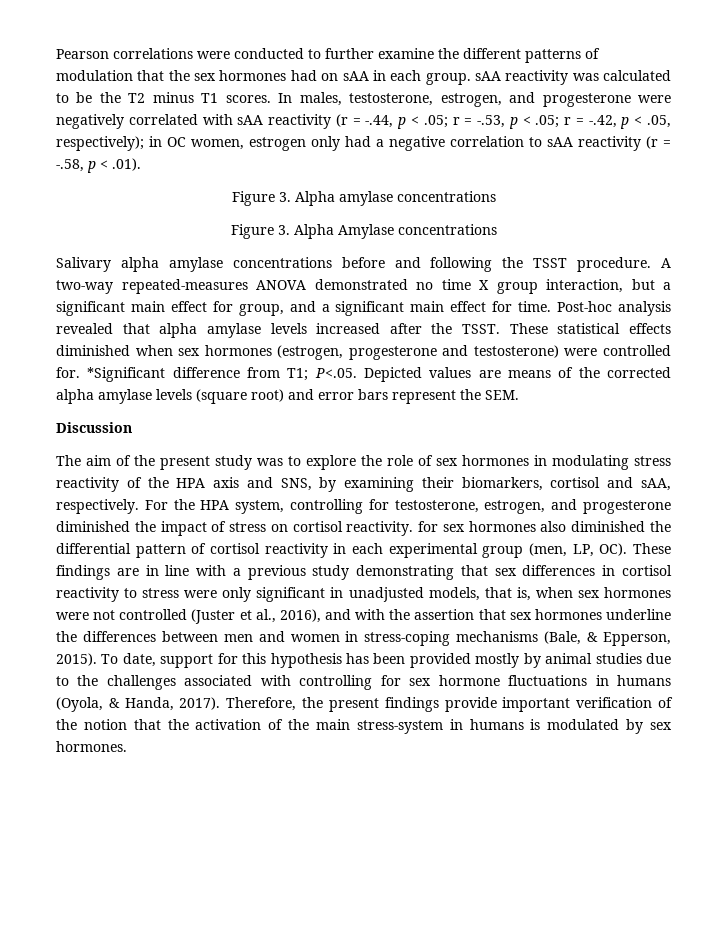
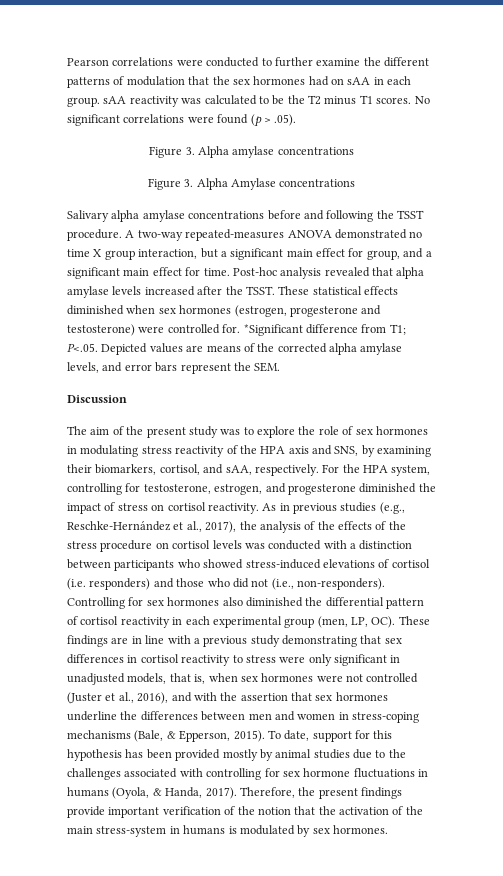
[278,92,671,107] [56,114,671,129] [56,136,671,151] [56,158,141,173] In males, testosterone, estrogen, and progesterone were negatively correlated with sAA reactivity (r = -.44, p < .05; r = -.53, p < .05; r = -.42, p < .05, respectively); in OC women, estrogen only had a negative correlation to sAA reactivity (r = -.58, p < .01). -> [414,96,430,104] [67,114,297,127] No significant correlations were found (p > .05).
[156,389,284,404] levels (square root) -> [67,362,99,373] levels,
[550,477,601,488] cortisol -> [159,464,200,475] cortisol,
(414, 528) none -> [262,502,405,514] [67,521,406,533] [67,540,413,552] [67,559,430,571] [67,578,385,590] [67,597,125,609] As in previous studies (e.g., Reschke-Hernández et al., 2017), the analysis of the effects of the stress procedure on cortisol levels was conducted with a distinction between participants who showed stress-induced elevations of cortisol (i.e. responders) and those who did not (i.e., non-responders). Controlling

